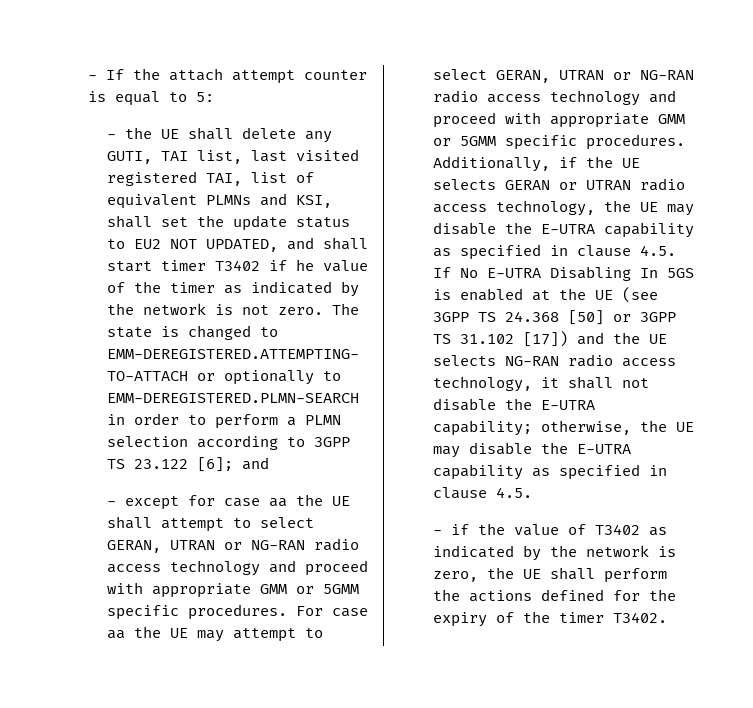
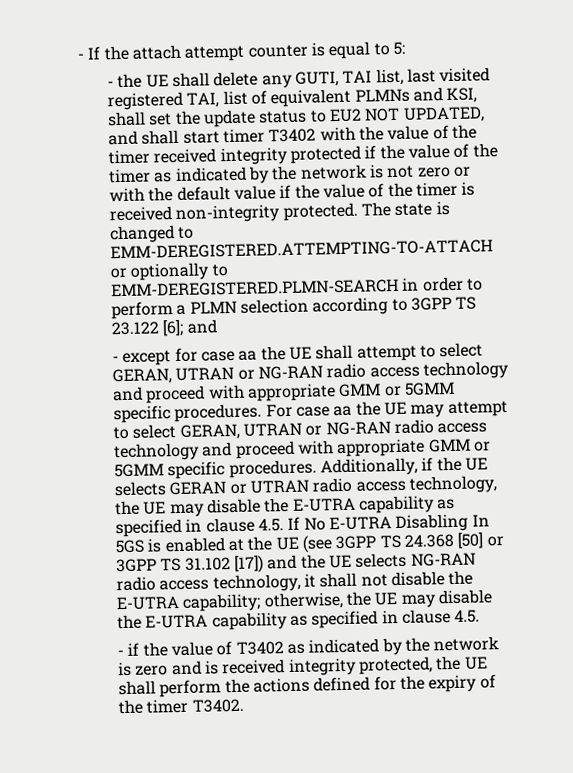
[268,259,314,271] if he -> [319,124,477,142] [107,144,405,166] with the value of the timer received integrity protected if the
[277,307,323,315] zero. -> [417,166,471,178] [108,181,476,203] [108,202,358,223] zero or with the default value if the value of the timer is received non-integrity protected.
[432,571,478,582] zero, -> [135,656,433,677] zero and is received integrity protected,

